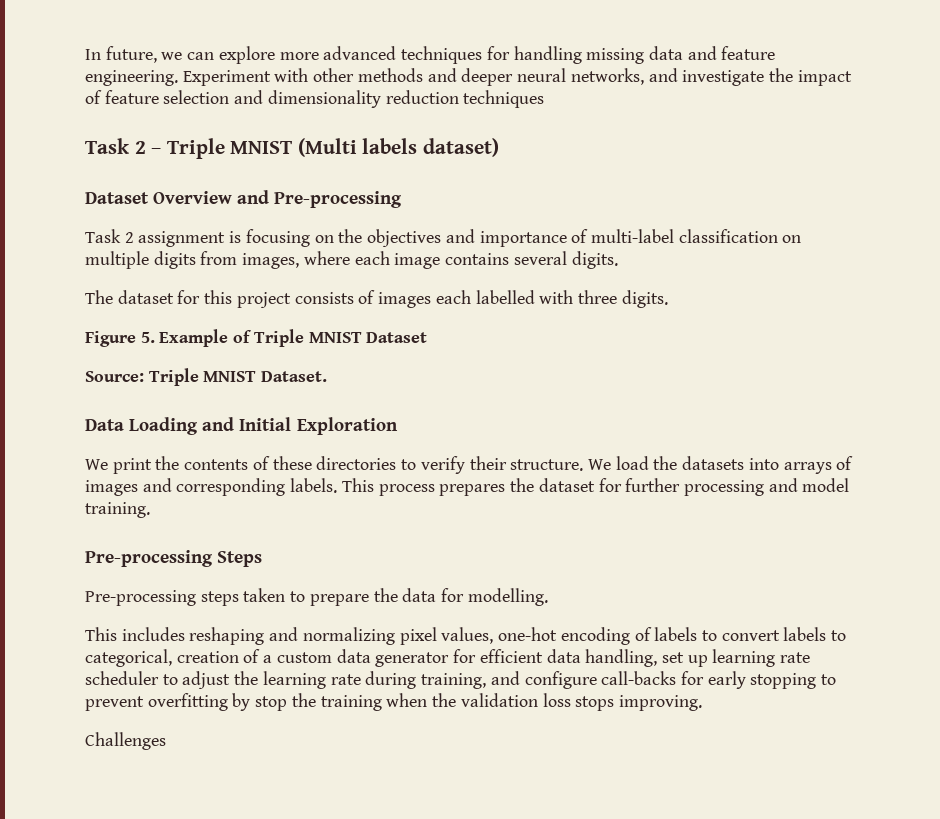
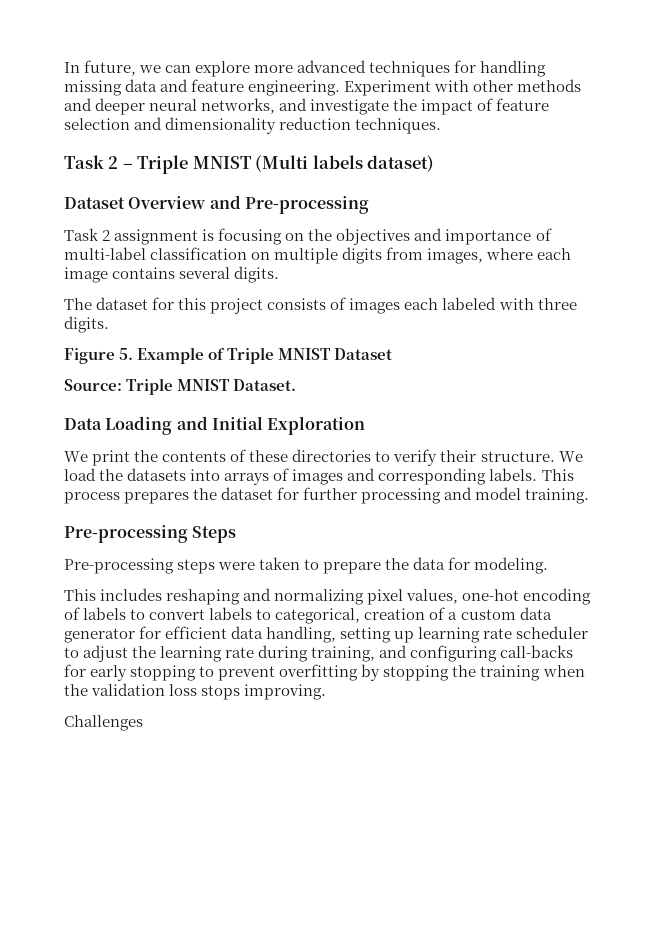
[463,90,545,108] techniques -> [355,118,442,134] techniques.
[475,290,535,304] labelled -> [442,297,497,310] labeled
(239, 598) none -> [218,562,256,570] were
[467,588,548,606] modelling. -> [474,557,549,574] modeling.
[661,652,684,663] set -> [340,627,392,643] setting
[524,671,597,689] configure -> [410,645,498,662] configuring
[255,696,288,711] stop -> [383,665,450,681] stopping

